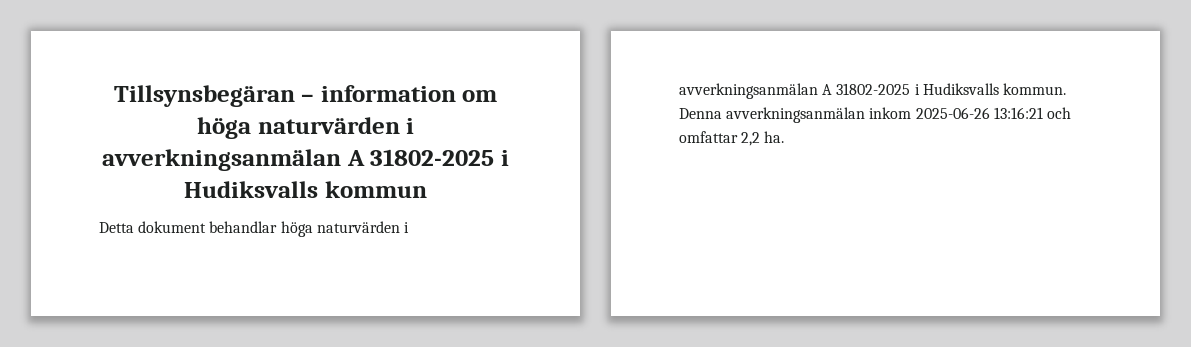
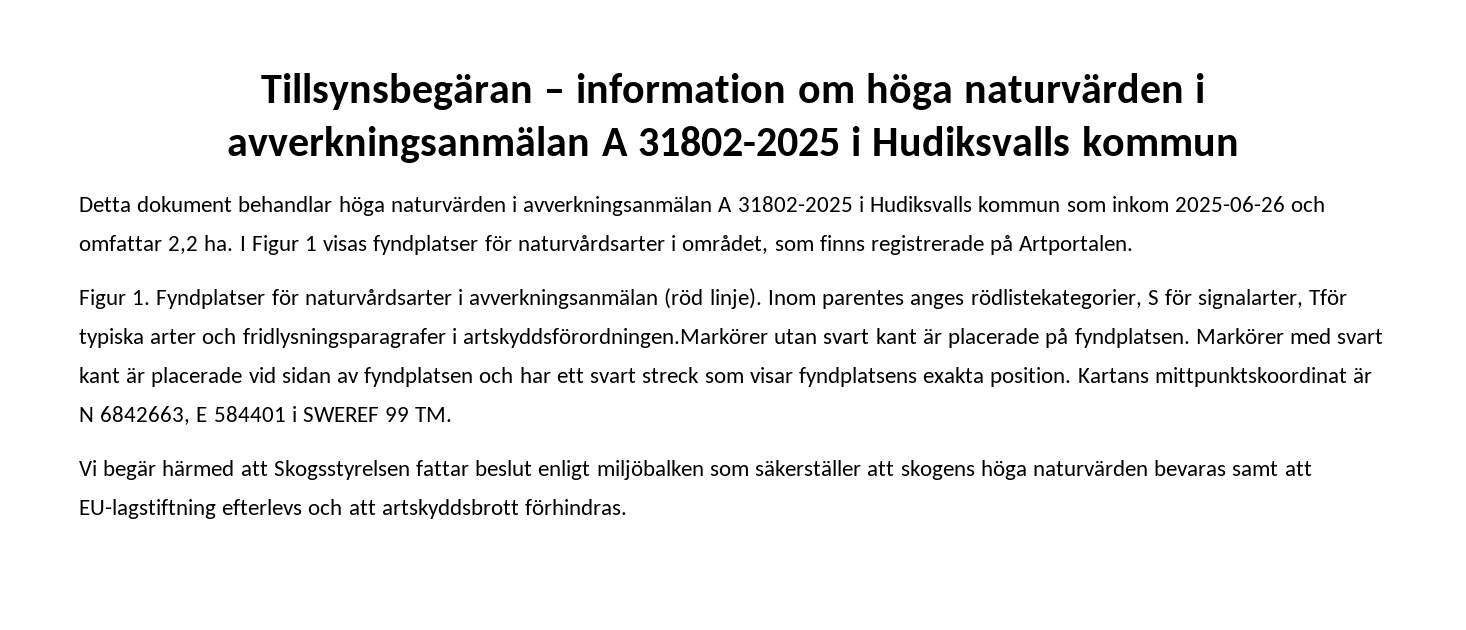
[1002,83,1066,95] [679,107,866,123] kommun. Denna avverkningsanmälan -> [978,196,1106,212] kommun som
[993,107,1043,119] 13:16:21 -> (1285, 204) none
(785, 137) none -> [239,235,1134,255] [79,288,1348,309] [79,328,1384,348] [79,367,1372,387] [79,406,453,425] [79,460,1312,480] [79,499,628,519] I Figur 1 visas fyndplatser för naturvårdsarter i området, som finns registrerade på Artportalen. // Figur 1. Fyndplatser för naturvårdsarter i avverkningsanmälan (röd linje). Inom parentes anges rödlistekategorier, S för signalarter, Tför typiska arter och fridlysningsparagrafer i artskyddsförordningen.Markörer utan svart kant är placerade på fyndplatsen. Markörer med svart kant är placerade vid sidan av fyndplatsen och har ett svart streck som visar fyndplatsens exakta position. Kartans mittpunktskoordinat är N 6842663, E 584401 i SWEREF 99 TM. // Vi begär härmed att Skogsstyrelsen fattar beslut enligt miljöbalken som säkerställer att skogens höga naturvärden bevaras samt att EU-lagstiftning efterlevs och att artskyddsbrott förhindras.

